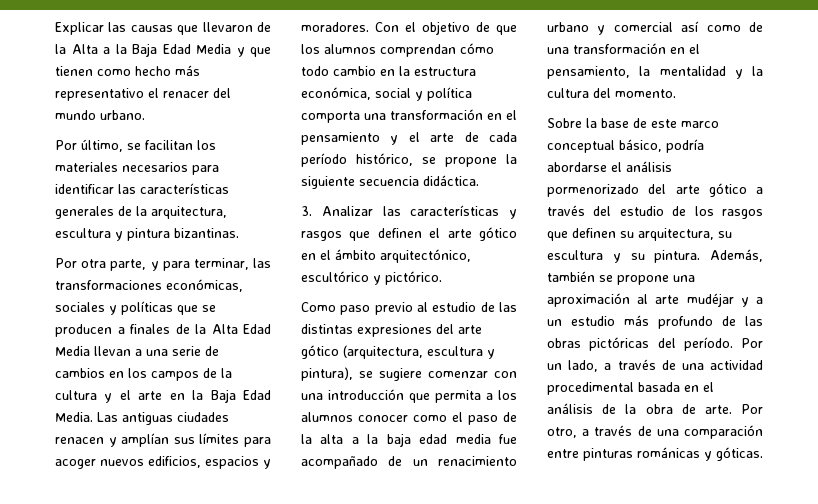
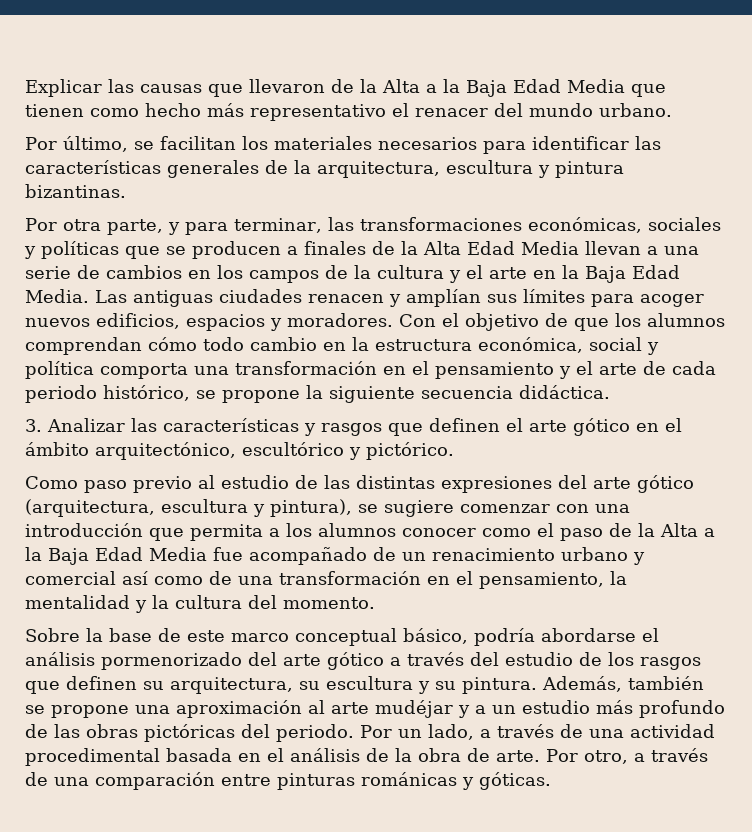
[236,47,245,57] y -> (625, 86) none
[301,153,347,167] período -> [25,385,97,403] periodo
[320,433,491,447] alta a la baja edad media -> [660,523,715,537] [25,547,207,565] Alta a la Baja Edad Media
[683,337,733,351] período. -> [276,724,354,742] periodo.

